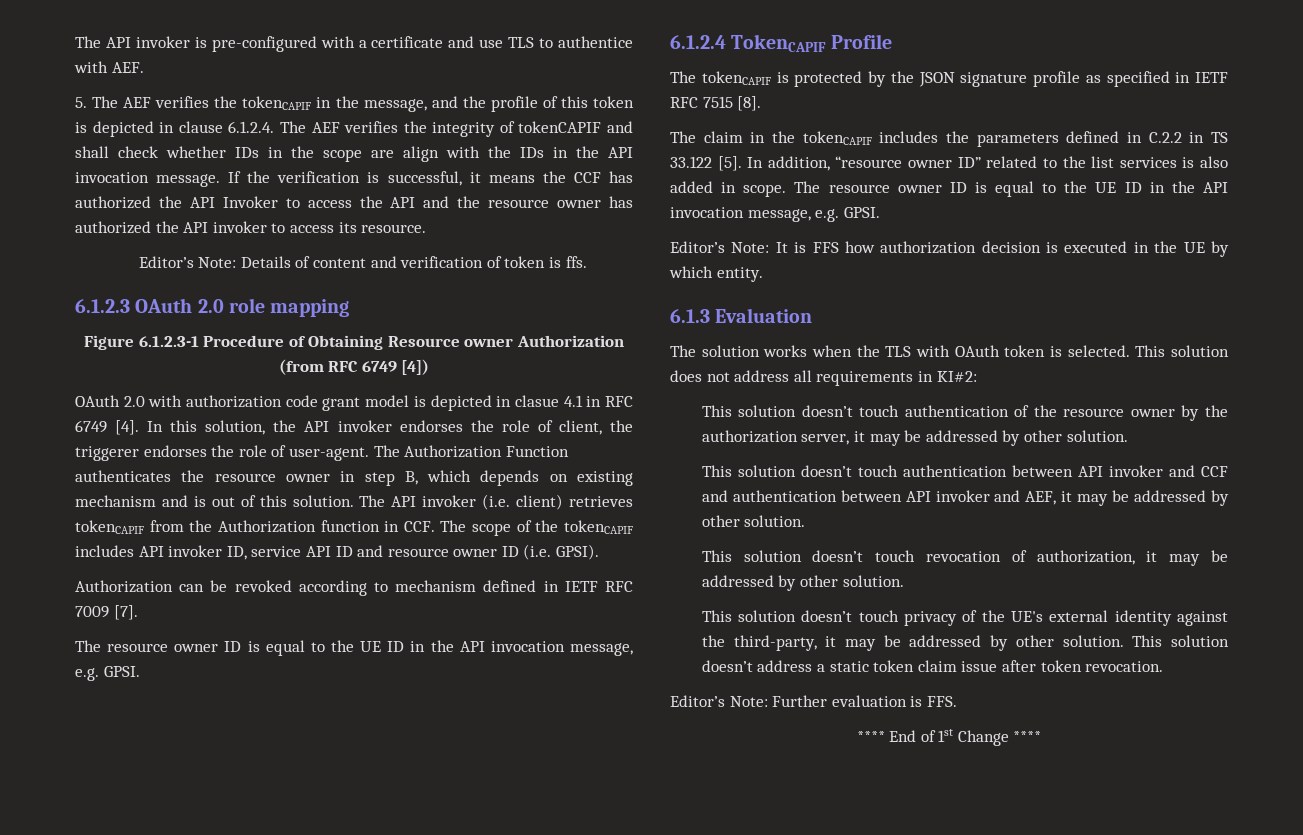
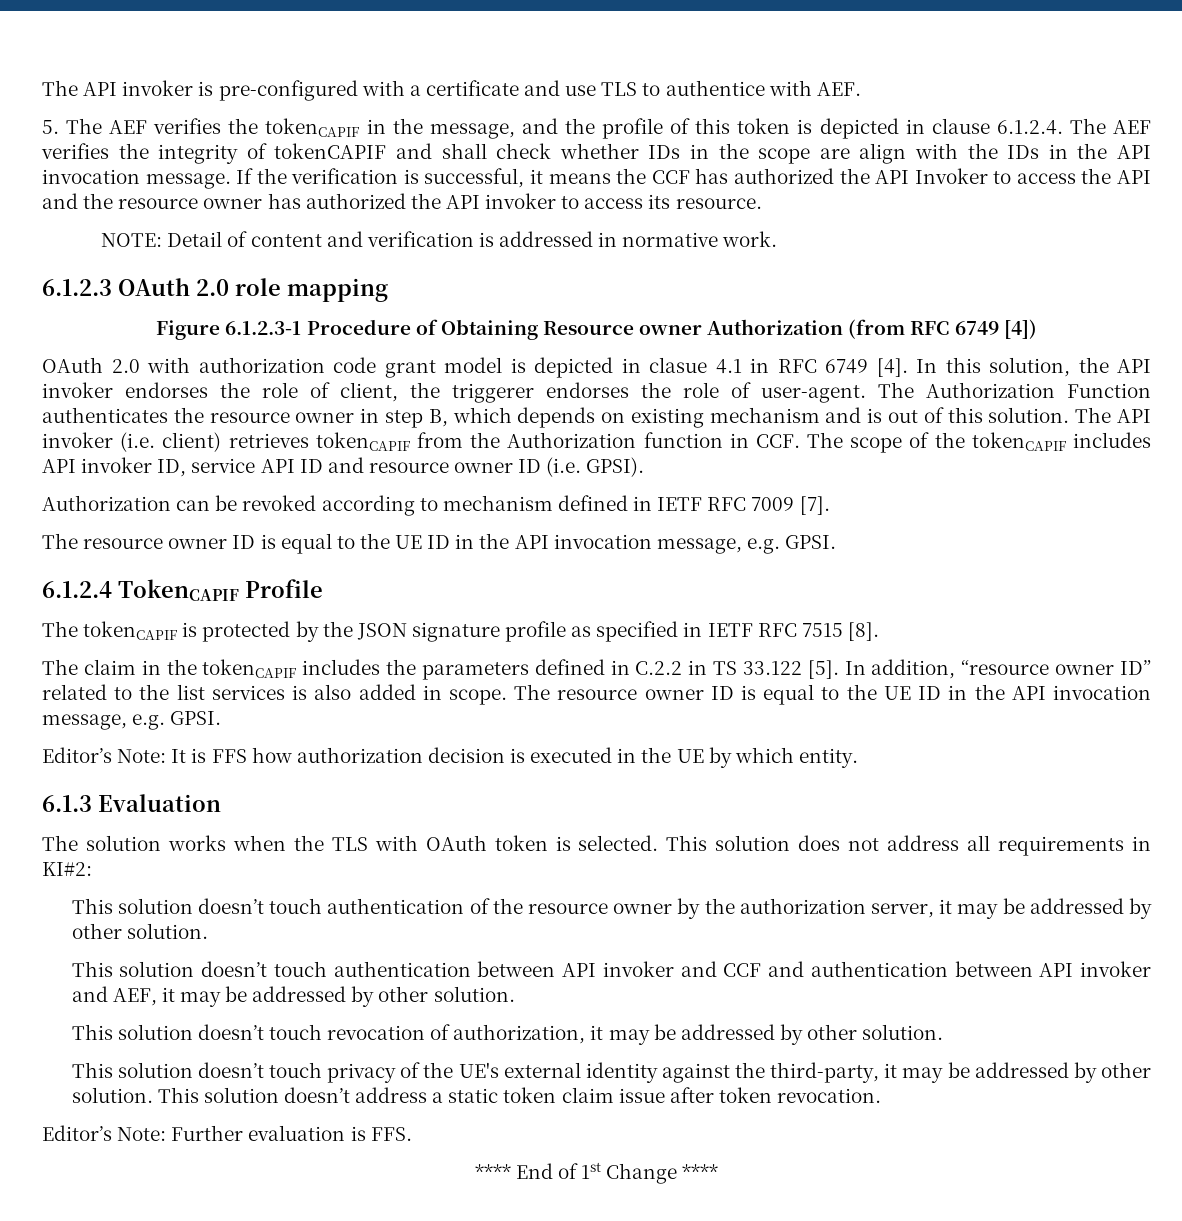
[138,256,291,268] Editor’s Note: Details -> [101,231,223,247] NOTE: Detail
[486,256,587,268] of token is ffs. -> [478,231,778,247] is addressed in normative work.

